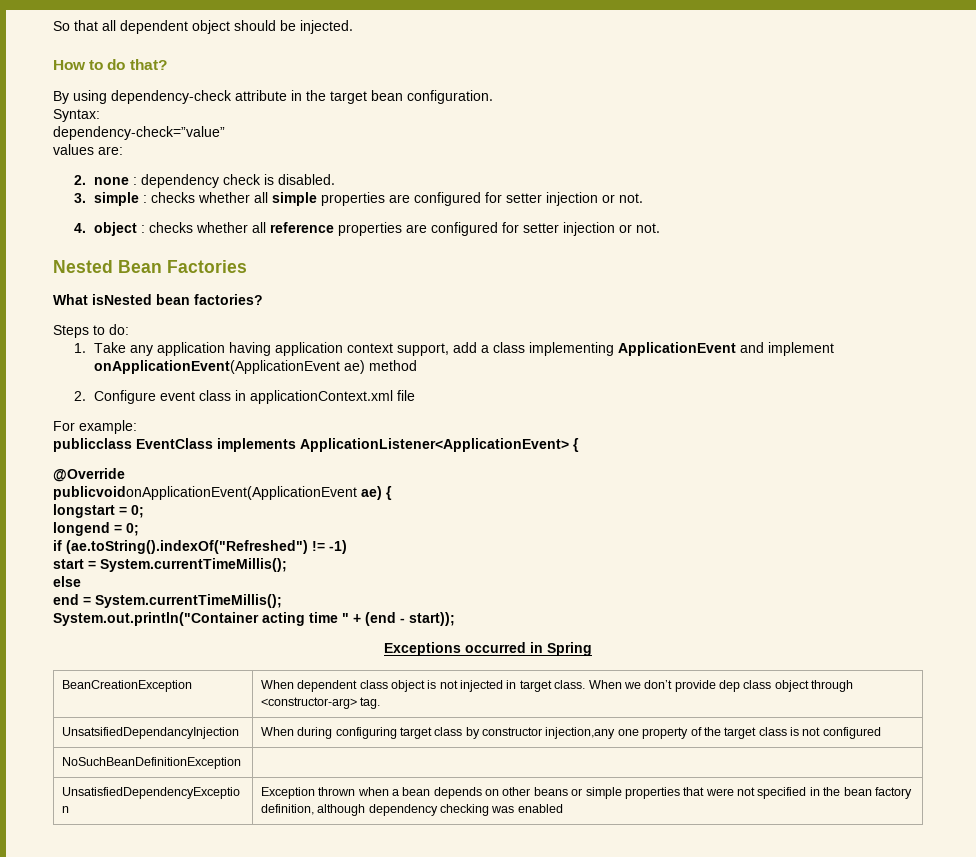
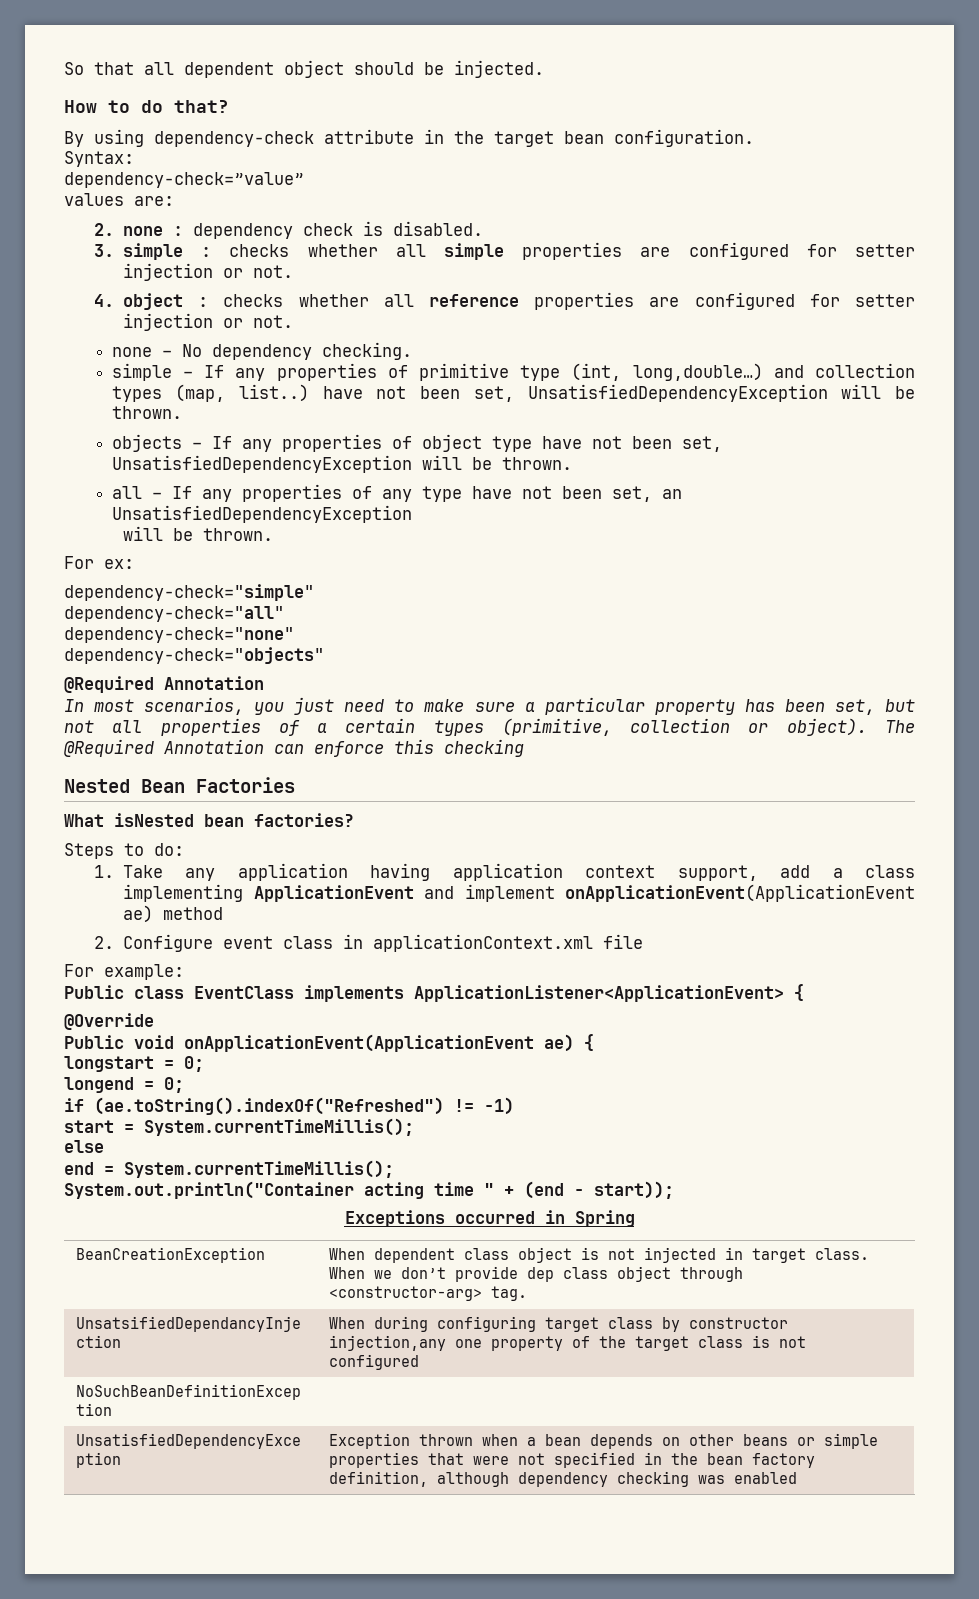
(661, 228) none -> [111,342,412,360] [111,363,916,381] [111,384,916,402] [111,406,182,419] [111,434,722,452] [111,455,572,473] [111,484,682,502] [111,505,412,523] [122,526,273,541] [64,556,134,569] [64,584,314,601] [64,606,284,622] [64,627,294,643] [64,647,324,664] [64,676,264,693] [64,697,916,715] [64,718,915,736] [64,739,524,757] // none – No dependency checking. // simple – If any properties of primitive type (int, long,double…) and collection types (map, list..) have not been set, UnsatisfiedDependencyException will be thrown. // objects – If any properties of object type have not been set, UnsatisfiedDependencyException will be thrown. // all – If any properties of any type have not been set, an UnsatisfiedDependencyException // will be thrown. // For ex: // dependency-check="simple" // dependency-check="all" // dependency-check="none" // dependency-check="objects" // @Required Annotation // In most scenarios, you just need to make sure a particular property has been set, but not all properties of a certain types (primitive, collection or object). The @Required Annotation can enforce this checking
[53,438,132,452] publicclass -> [64,985,184,999] Public class
[53,486,357,500] publicvoidonApplicationEvent(ApplicationEvent -> [64,1034,534,1052] Public void onApplicationEvent(ApplicationEvent

